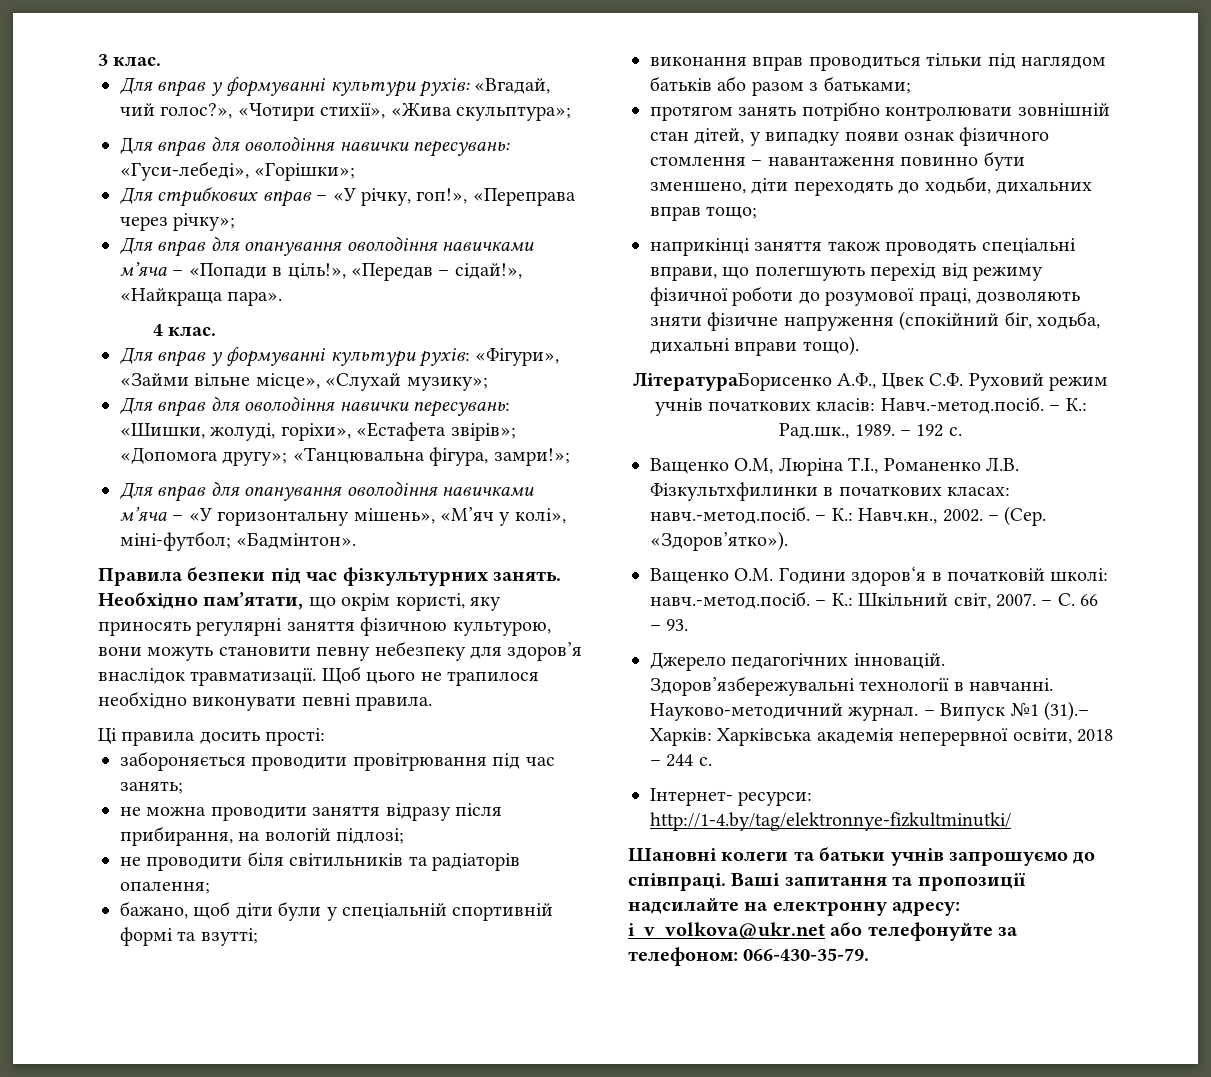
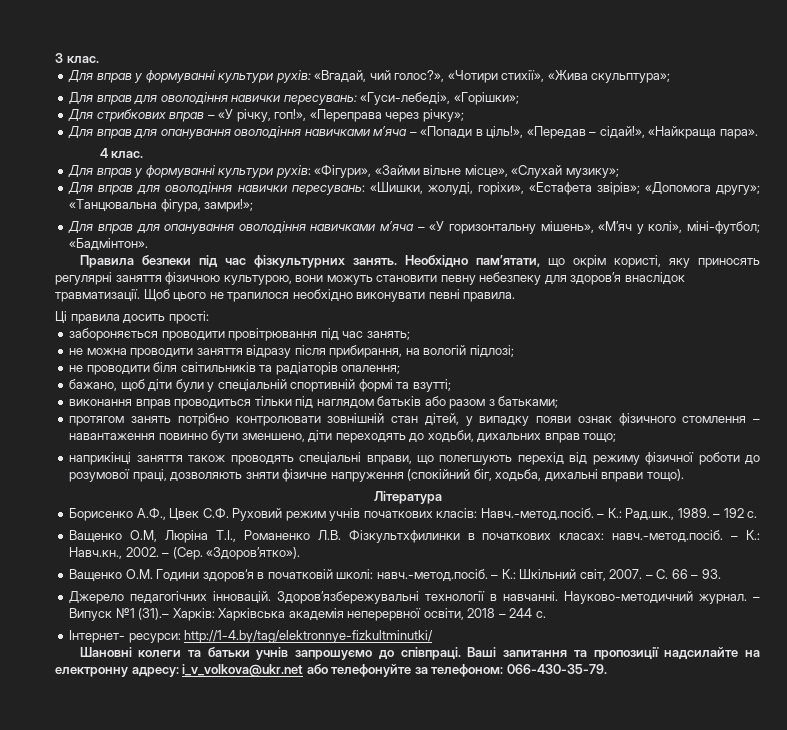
[633,372,832,391] ЛітератураБорисенко -> [373,491,442,504] [69,508,134,521] Література // Борисенко

